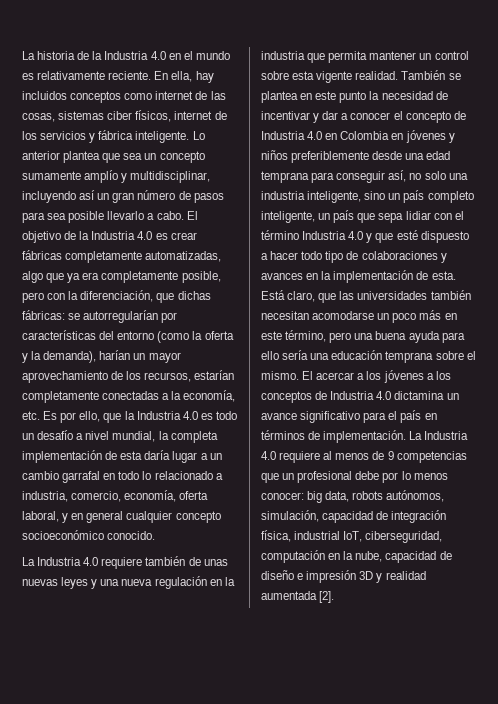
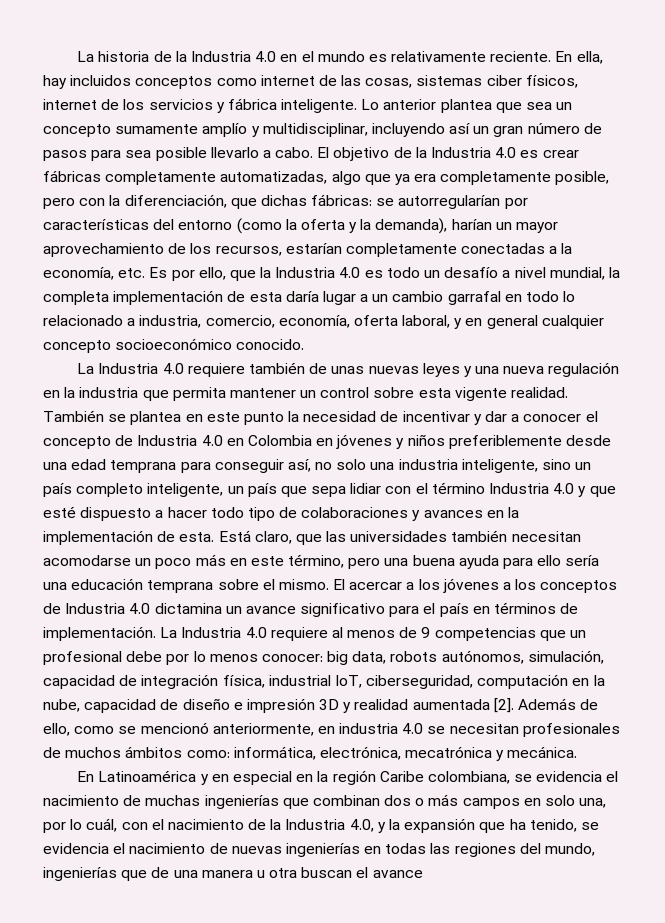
(335, 597) none -> [518,698,599,710] [43,722,620,737] [43,746,578,761] [77,770,619,785] [43,794,607,809] [43,818,599,833] [43,843,596,857] [43,867,423,881] Además de ello, como se mencionó anteriormente, en industria 4.0 se necesitan profesionales de muchos ámbitos como: informática, electrónica, mecatrónica y mecánica. // En Latinoamérica y en especial en la región Caribe colombiana, se evidencia el nacimiento de muchas ingenierías que combinan dos o más campos en solo una, por lo cuál, con el nacimiento de la Industria 4.0, y la expansión que ha tenido, se evidencia el nacimiento de nuevas ingenierías en todas las regiones del mundo, ingenierías que de una manera u otra buscan el avance

